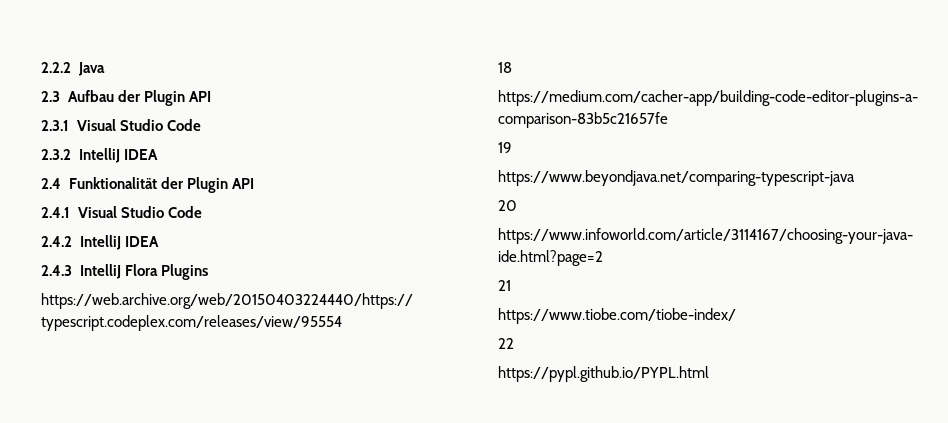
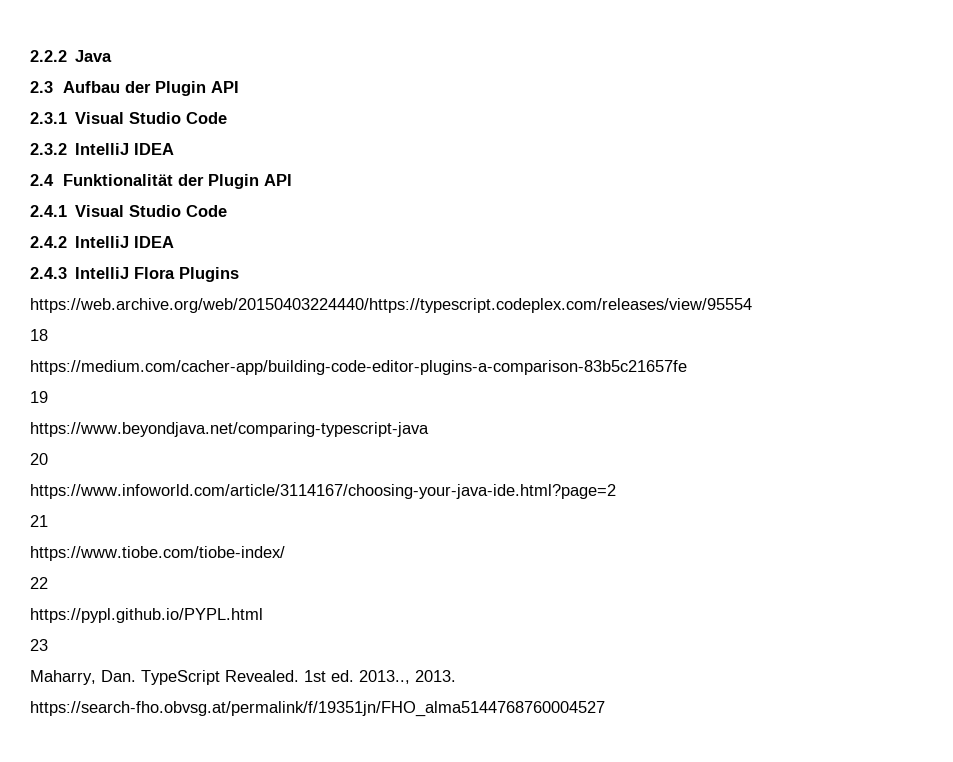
(709, 374) none -> [30,639,48,651] [30,670,456,685] [30,701,605,717] // 23 // Maharry, Dan. TypeScript Revealed. 1st ed. 2013.., 2013. // https://search-fho.obvsg.at/permalink/f/19351jn/FHO_alma5144768760004527

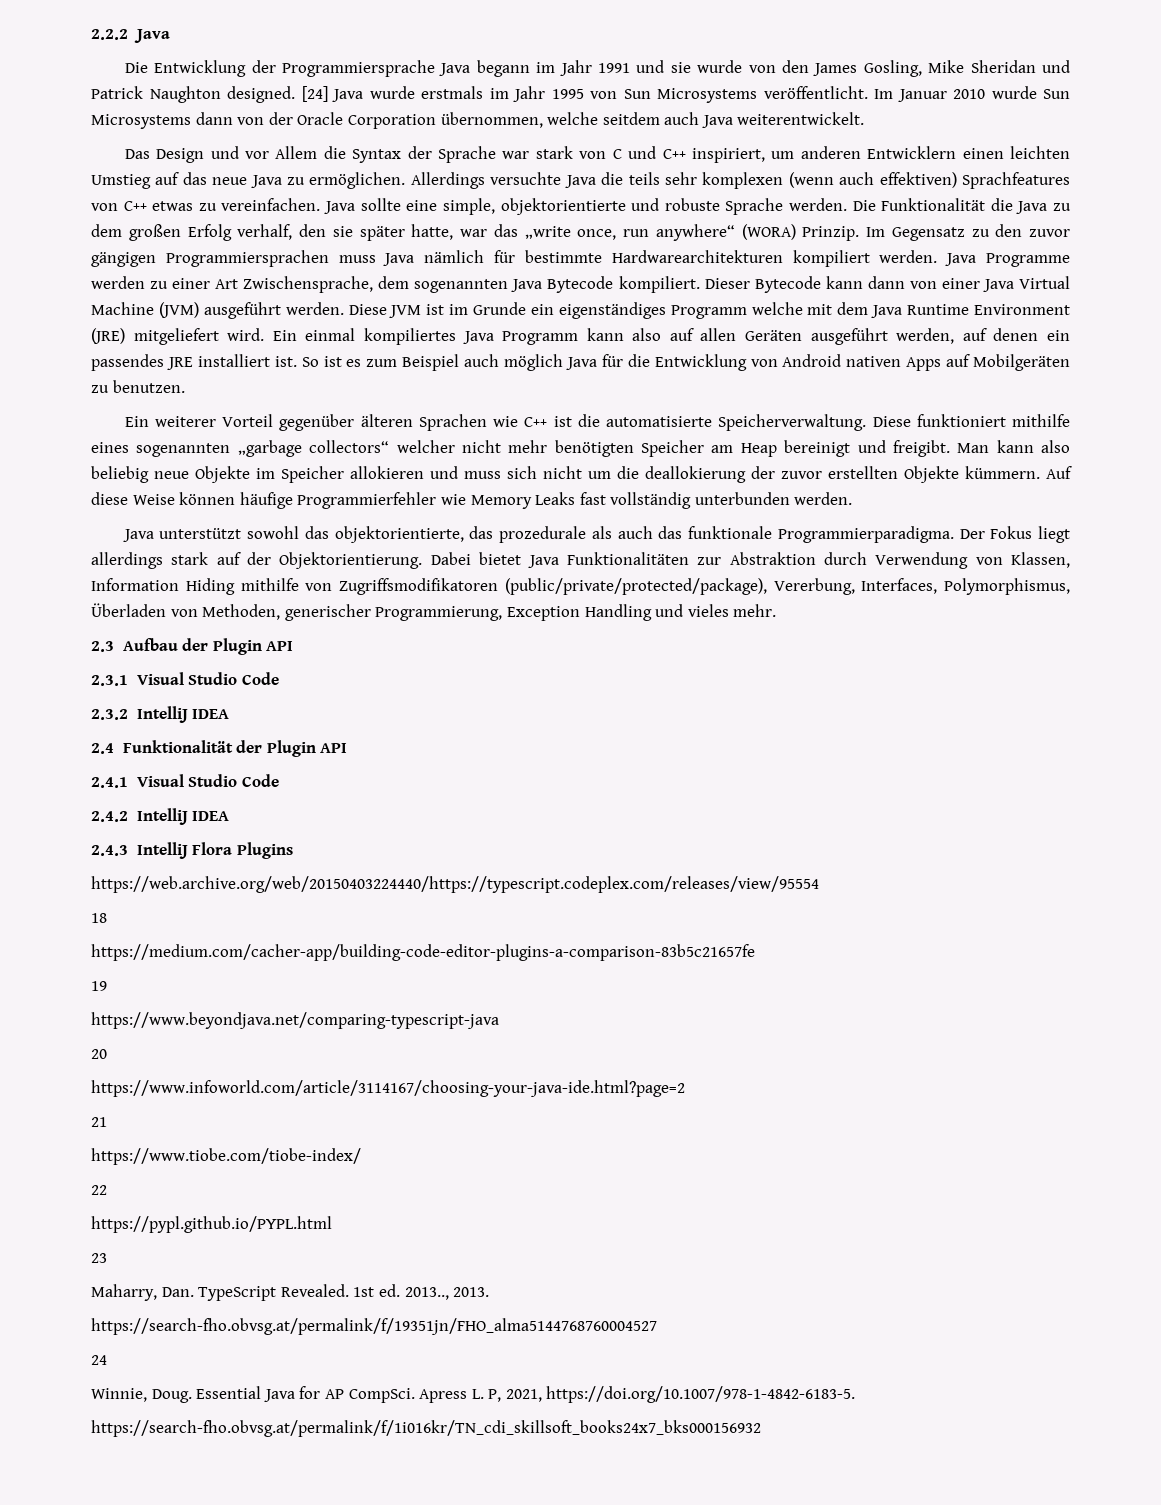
(113, 56) none -> [124,60,1070,77] [91,86,1070,103] [91,112,865,129] [124,146,1070,163] [91,172,1070,189] [91,198,1071,215] [91,224,1070,241] [91,250,1071,267] [91,276,1070,293] [91,302,1070,319] [91,328,1071,345] [91,354,1070,371] [91,380,185,393] [124,414,1070,431] [91,440,1070,457] [91,466,1072,483] [91,492,853,509] [122,526,1070,543] [91,552,1070,569] [91,578,1070,595] [91,603,777,621] // Die Entwicklung der Programmiersprache Java begann im Jahr 1991 und sie wurde von den James Gosling, Mike Sheridan und Patrick Naughton designed. [24] Java wurde erstmals im Jahr 1995 von Sun Microsystems veröffentlicht. Im Januar 2010 wurde Sun Microsystems dann von der Oracle Corporation übernommen, welche seitdem auch Java weiterentwickelt. // Das Design und vor Allem die Syntax der Sprache war stark von C und C++ inspiriert, um anderen Entwicklern einen leichten Umstieg auf das neue Java zu ermöglichen. Allerdings versuchte Java die teils sehr komplexen (wenn auch effektiven) Sprachfeatures von C++ etwas zu vereinfachen. Java sollte eine simple, objektorientierte und robuste Sprache werden. Die Funktionalität die Java zu dem großen Erfolg verhalf, den sie später hatte, war das „write once, run anywhere“ (WORA) Prinzip. Im Gegensatz zu den zuvor gängigen Programmiersprachen muss Java nämlich für bestimmte Hardwarearchitekturen kompiliert werden. Java Programme werden zu einer Art Zwischensprache, dem sogenannten Java Bytecode kompiliert. Dieser Bytecode kann dann von einer Java Virtual Machine (JVM) ausgeführt werden. Diese JVM ist im Grunde ein eigenständiges Programm welche mit dem Java Runtime Environment (JRE) mitgeliefert wird. Ein einmal kompiliertes Java Programm kann also auf allen Geräten ausgeführt werden, auf denen ein passendes JRE installiert ist. So ist es zum Beispiel auch möglich Java für die Entwicklung von Android nativen Apps auf Mobilgeräten zu benutzen. // Ein weiterer Vorteil gegenüber älteren Sprachen wie C++ ist die automatisierte Speicherverwaltung. Diese funktioniert mithilfe eines sogenannten „garbage collectors“ welcher nicht mehr benötigten Speicher am Heap bereinigt und freigibt. Man kann also beliebig neue Objekte im Speicher allokieren und muss sich nicht um die deallokierung der zuvor erstellten Objekte kümmern. Auf diese Weise können häufige Programmierfehler wie Memory Leaks fast vollständig unterbunden werden. // Java unterstützt sowohl das objektorientierte, das prozedurale als auch das funktionale Programmierparadigma. Der Fokus liegt allerdings stark auf der Objektorientierung. Dabei bietet Java Funktionalitäten zur Abstraktion durch Verwendung von Klassen, Information Hiding mithilfe von Zugriffsmodifikatoren (public/private/protected/package), Vererbung, Interfaces, Polymorphismus, Überladen von Methoden, generischer Programmierung, Exception Handling und vieles mehr.
(605, 709) none -> [91,1355,107,1365] [91,1386,856,1403] [91,1420,761,1437] // 24 // Winnie, Doug. Essential Java for AP CompSci. Apress L. P, 2021, https://doi.org/10.1007/978-1-4842-6183-5. // https://search-fho.obvsg.at/permalink/f/1i016kr/TN_cdi_skillsoft_books24x7_bks000156932

